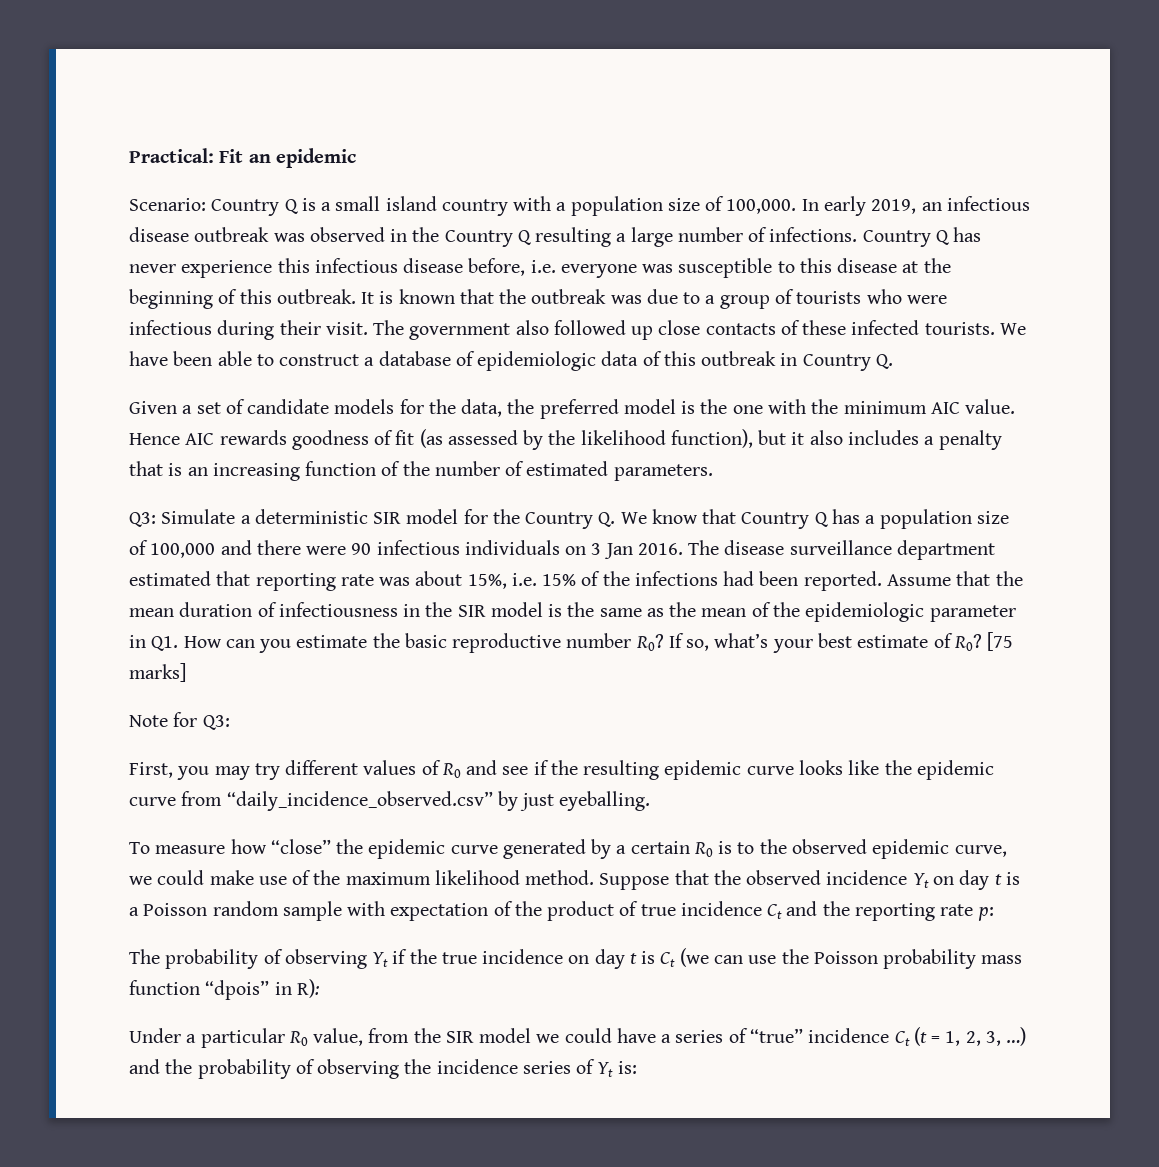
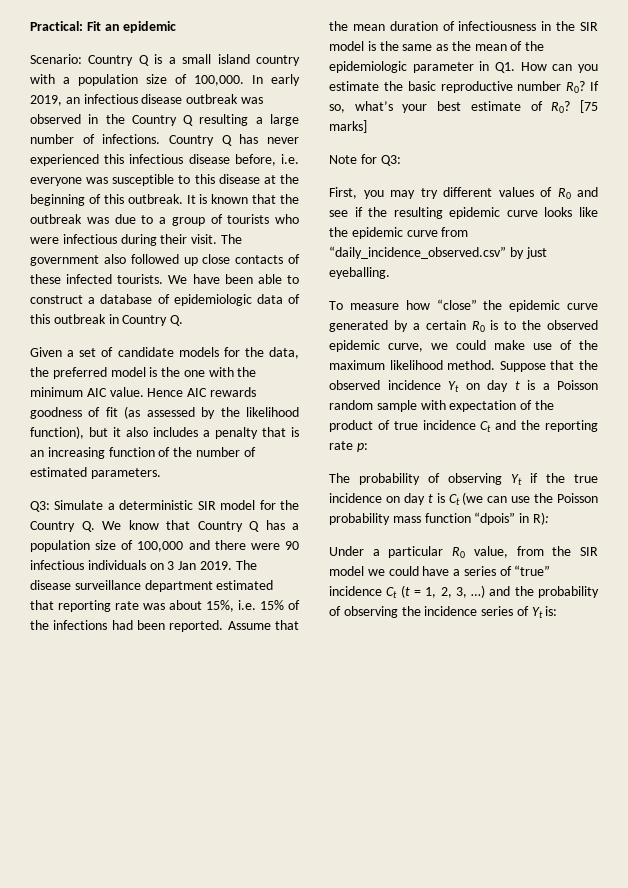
[181,260,273,278] experience -> [30,154,99,166] experienced
[637,543,683,555] 2016. -> [199,561,232,570] 2019.

